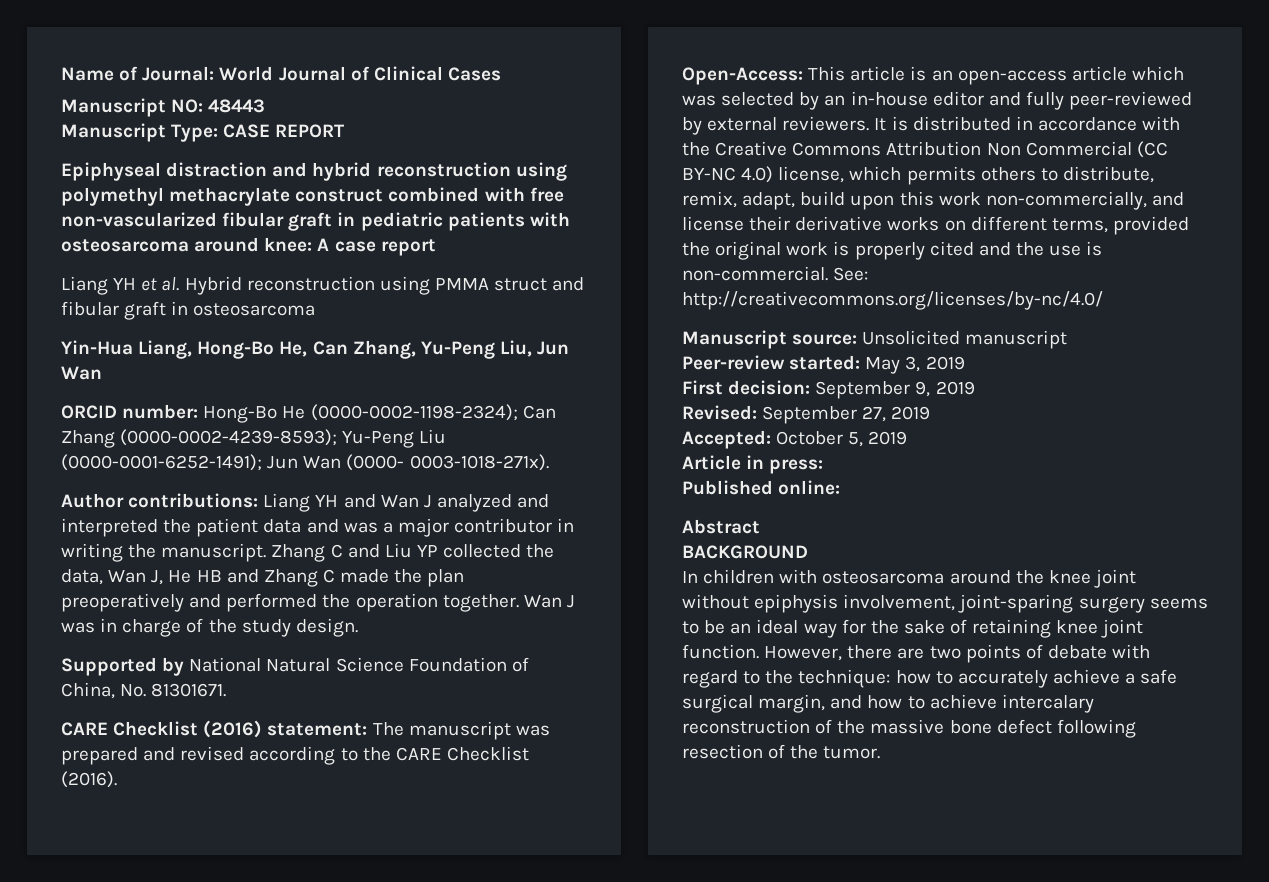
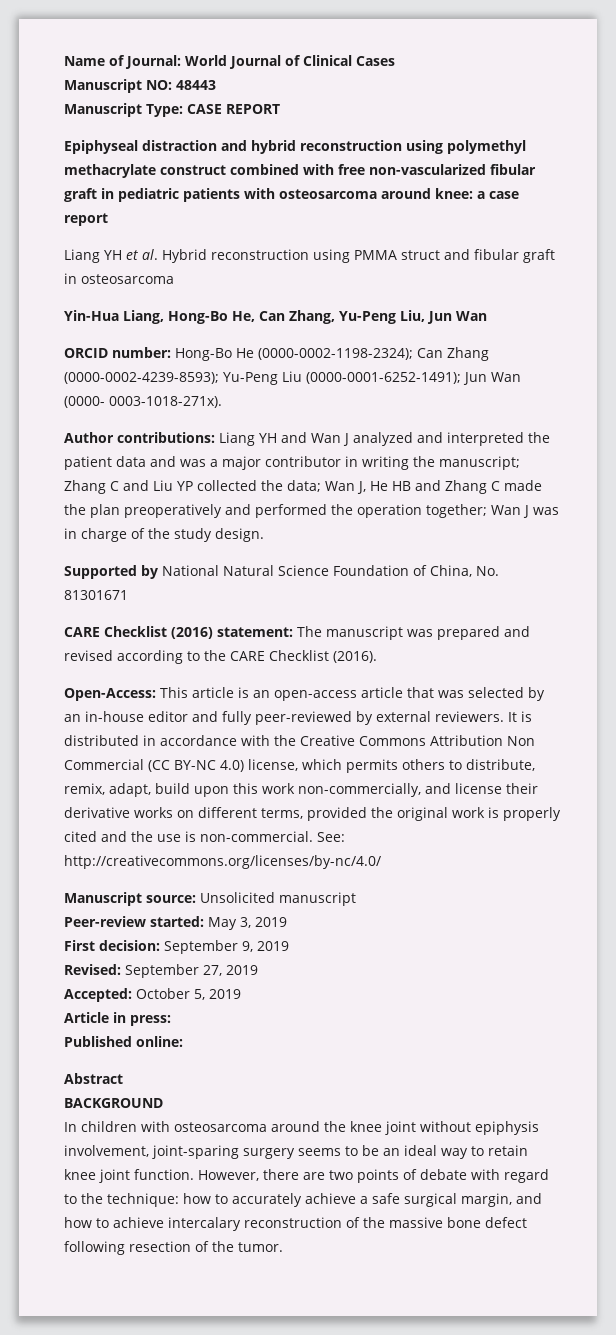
[317,238,330,251] A -> [477,191,485,199] a
[161,543,267,562] manuscript. -> [439,456,520,470] manuscript;
[61,569,103,585] data, -> [287,480,321,492] data;
[442,594,519,612] together. -> [426,504,487,518] together;
[151,683,227,697] 81301671. -> [64,590,128,600] 81301671
[1131,66,1184,81] which -> [407,687,434,698] that
[841,619,1052,638] for the sake of retaining -> [471,1145,528,1156] to retain

